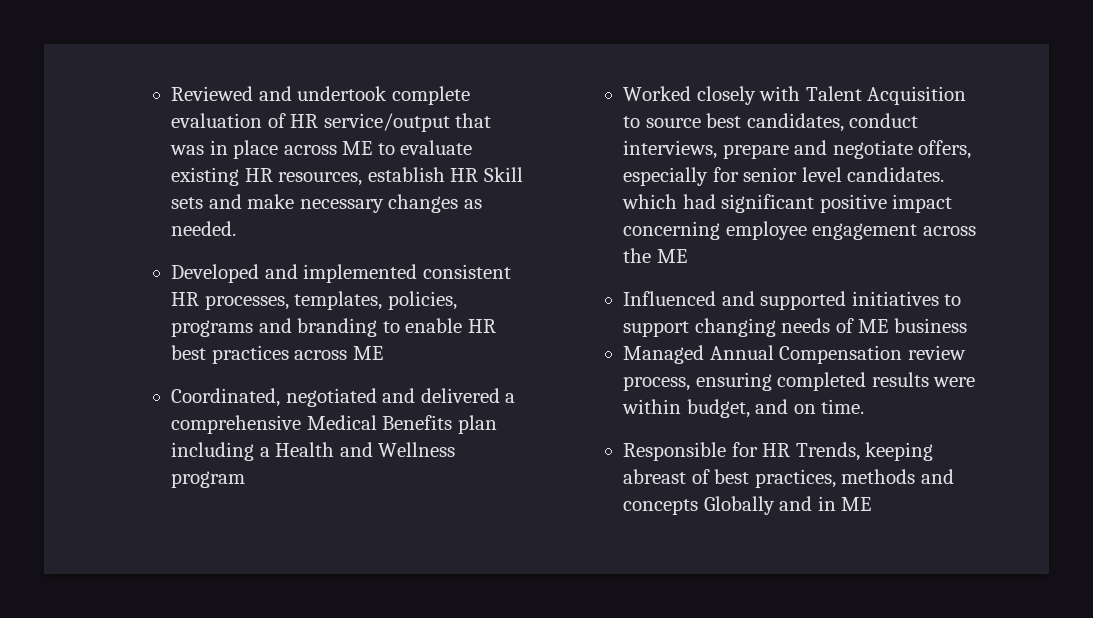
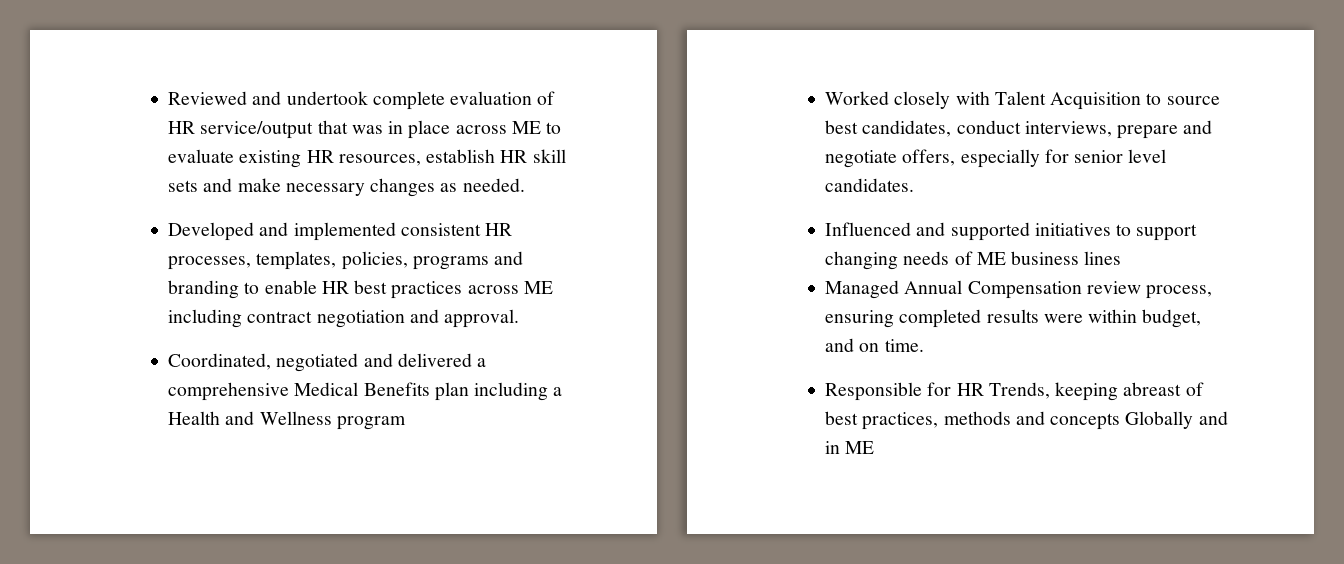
[483,167,523,182] Skill -> [532,149,566,163] skill
(383, 353) none -> [168,309,520,328] including contract negotiation and approval.
[622,194,953,213] [623,221,976,240] [623,248,687,263] which had significant positive impact concerning employee engagement across the ME -> (915, 185) none
(967, 325) none -> [1084,251,1122,265] lines

